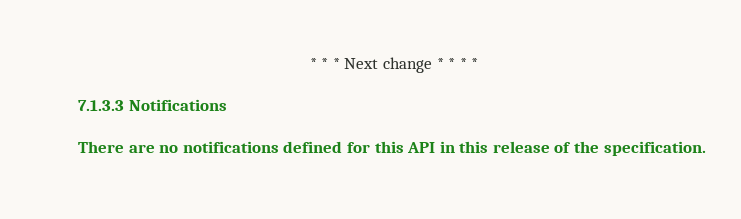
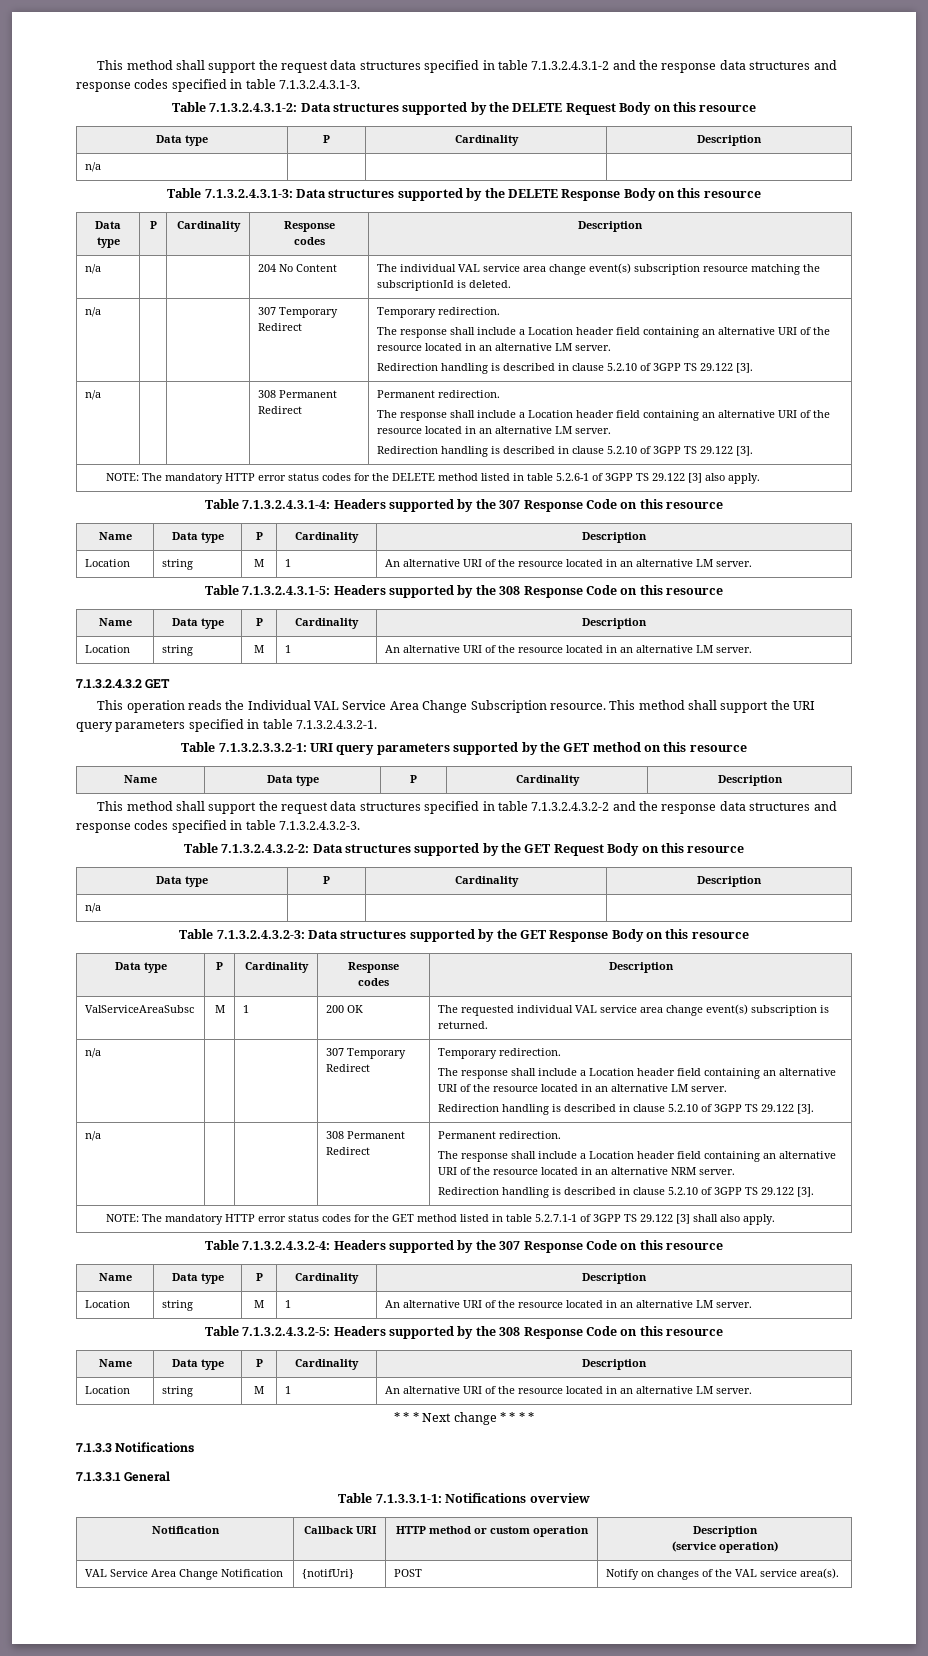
(309, 63) none -> [97,60,837,73] [76,79,360,92] [171,102,757,115] [156,135,208,146] [323,135,330,143] [454,135,519,146] [697,135,762,146] [85,162,102,172] [167,188,761,201] [95,221,121,229] [96,237,120,248] [149,221,157,229] [176,221,241,232] [283,221,335,232] [293,237,325,245] [578,221,643,232] [85,264,102,274] [258,264,338,272] [377,263,821,275] [377,280,512,291] [85,307,102,317] [258,307,339,318] [258,323,303,331] [377,307,501,318] [377,327,831,338] [377,343,612,351] [377,363,754,374] [85,390,102,400] [258,390,338,398] [258,406,303,414] [377,390,501,398] [377,410,831,421] [377,426,612,434] [377,446,754,457] [106,473,761,484] [204,499,724,512] [98,532,132,540] [171,532,224,543] [255,532,263,540] [295,532,359,543] [582,532,647,543] [85,559,131,567] [162,559,194,570] [254,559,264,567] [285,559,292,567] [385,559,753,567] [204,585,724,598] [98,618,132,626] [171,618,224,629] [255,618,263,626] [295,618,359,629] [582,618,647,629] [85,645,131,653] [162,645,194,656] [254,645,264,653] [285,645,292,653] [385,645,753,653] [76,679,171,689] [97,700,816,713] [76,719,377,732] [181,742,747,755] [124,775,157,783] [266,775,319,786] [410,775,417,783] [515,775,580,786] [717,775,783,786] [97,801,837,814] [76,820,360,833] [183,843,745,856] [156,876,208,887] [323,876,330,884] [454,876,519,887] [697,876,762,887] [85,903,102,913] [179,929,749,942] [114,962,167,973] [216,962,223,970] [244,962,309,973] [348,962,399,973] [358,978,389,986] [608,962,674,973] [85,1005,195,1013] [214,1005,225,1013] [243,1005,250,1013] [326,1005,364,1013] [438,1004,830,1016] [438,1021,489,1029] [85,1048,102,1058] [326,1048,407,1059] [326,1064,371,1072] [438,1048,562,1059] [438,1068,837,1079] [438,1084,728,1092] [438,1104,815,1115] [85,1131,102,1141] [326,1131,406,1139] [326,1147,371,1155] [438,1131,562,1139] [438,1151,837,1162] [438,1167,736,1175] [438,1187,815,1198] [106,1214,776,1225] [204,1240,724,1253] [98,1273,132,1281] [171,1273,224,1284] [255,1273,263,1281] [295,1273,359,1284] [582,1273,647,1284] [85,1300,131,1308] [162,1300,194,1311] [254,1300,264,1308] [285,1300,292,1308] [385,1300,753,1308] [204,1326,724,1339] [98,1359,132,1367] [171,1359,224,1370] [255,1359,263,1367] [295,1359,359,1370] [582,1359,647,1370] [85,1386,131,1394] [162,1386,194,1397] [254,1386,264,1394] [285,1386,292,1394] [385,1386,753,1394] This method shall support the request data structures specified in table 7.1.3.2.4.3.1-2 and the response data structures and response codes specified in table 7.1.3.2.4.3.1-3. // Table 7.1.3.2.4.3.1-2: Data structures supported by the DELETE Request Body on this resource // Data type | P | Cardinality | Description // n/a | | | // Table 7.1.3.2.4.3.1-3: Data structures supported by the DELETE Response Body on this resource // Data type | P | Cardinality | Response // codes | Description // n/a | | | 204 No Content | The individual VAL service area change event(s) subscription resource matching the subscriptionId is deleted. // n/a | | | 307 Temporary Redirect | Temporary redirection. // The response shall include a Location header field containing an alternative URI of the resource located in an alternative LM server. // Redirection handling is described in clause 5.2.10 of 3GPP TS 29.122 [3]. // n/a | | | 308 Permanent Redirect | Permanent redirection. // The response shall include a Location header field containing an alternative URI of the resource located in an alternative LM server. // Redirection handling is described in clause 5.2.10 of 3GPP TS 29.122 [3]. // NOTE: The mandatory HTTP error status codes for the DELETE method listed in table 5.2.6-1 of 3GPP TS 29.122 [3] also apply. // Table 7.1.3.2.4.3.1-4: Headers supported by the 307 Response Code on this resource // Name | Data type | P | Cardinality | Description // Location | string | M | 1 | An alternative URI of the resource located in an alternative LM server. // Table 7.1.3.2.4.3.1-5: Headers supported by the 308 Response Code on this resource // Name | Data type | P | Cardinality | Description // Location | string | M | 1 | An alternative URI of the resource located in an alternative LM server. // 7.1.3.2.4.3.2 GET // This operation reads the Individual VAL Service Area Change Subscription resource. This method shall support the URI query parameters specified in table 7.1.3.2.4.3.2-1. // Table 7.1.3.2.3.3.2-1: URI query parameters supported by the GET method on this resource // Name | Data type | P | Cardinality | Description // This method shall support the request data structures specified in table 7.1.3.2.4.3.2-2 and the response data structures and response codes specified in table 7.1.3.2.4.3.2-3. // Table 7.1.3.2.4.3.2-2: Data structures supported by the GET Request Body on this resource // Data type | P | Cardinality | Description // n/a | | | // Table 7.1.3.2.4.3.2-3: Data structures supported by the GET Response Body on this resource // Data type | P | Cardinality | Response // codes | Description // ValServiceAreaSubsc | M | 1 | 200 OK | The requested individual VAL service area change event(s) subscription is returned. // n/a | | | 307 Temporary Redirect | Temporary redirection. // The response shall include a Location header field containing an alternative URI of the resource located in an alternative LM server. // Redirection handling is described in clause 5.2.10 of 3GPP TS 29.122 [3]. // n/a | | | 308 Permanent Redirect | Permanent redirection. // The response shall include a Location header field containing an alternative URI of the resource located in an alternative NRM server. // Redirection handling is described in clause 5.2.10 of 3GPP TS 29.122 [3]. // NOTE: The mandatory HTTP error status codes for the GET method listed in table 5.2.7.1-1 of 3GPP TS 29.122 [3] shall also apply. // Table 7.1.3.2.4.3.2-4: Headers supported by the 307 Response Code on this resource // Name | Data type | P | Cardinality | Description // Location | string | M | 1 | An alternative URI of the resource located in an alternative LM server. // Table 7.1.3.2.4.3.2-5: Headers supported by the 308 Response Code on this resource // Name | Data type | P | Cardinality | Description // Location | string | M | 1 | An alternative URI of the resource located in an alternative LM server. //
[78,141,706,156] There are no notifications defined for this API in this release of the specification. -> [76,1471,171,1482] [338,1493,590,1503] [151,1526,220,1534] [303,1526,377,1534] [395,1526,589,1537] [692,1526,758,1537] [671,1541,778,1553] [85,1569,284,1580] [302,1569,355,1579] [394,1569,423,1577] [606,1568,840,1580] 7.1.3.3.1 General // Table 7.1.3.3.1-1: Notifications overview // Notification | Callback URI | HTTP method or custom operation | Description // (service operation) // VAL Service Area Change Notification | {notifUri} | POST | Notify on changes of the VAL service area(s).

